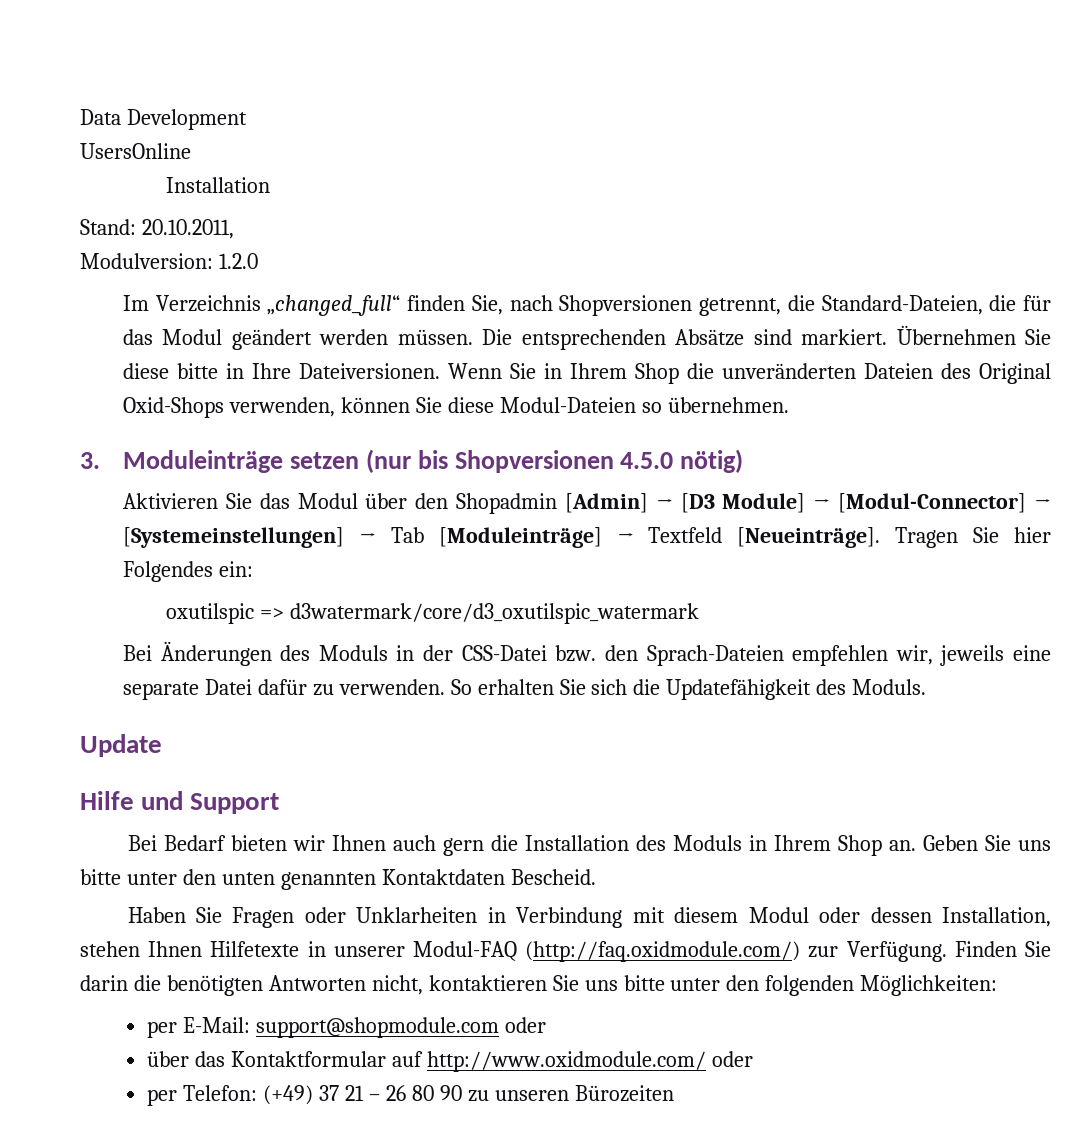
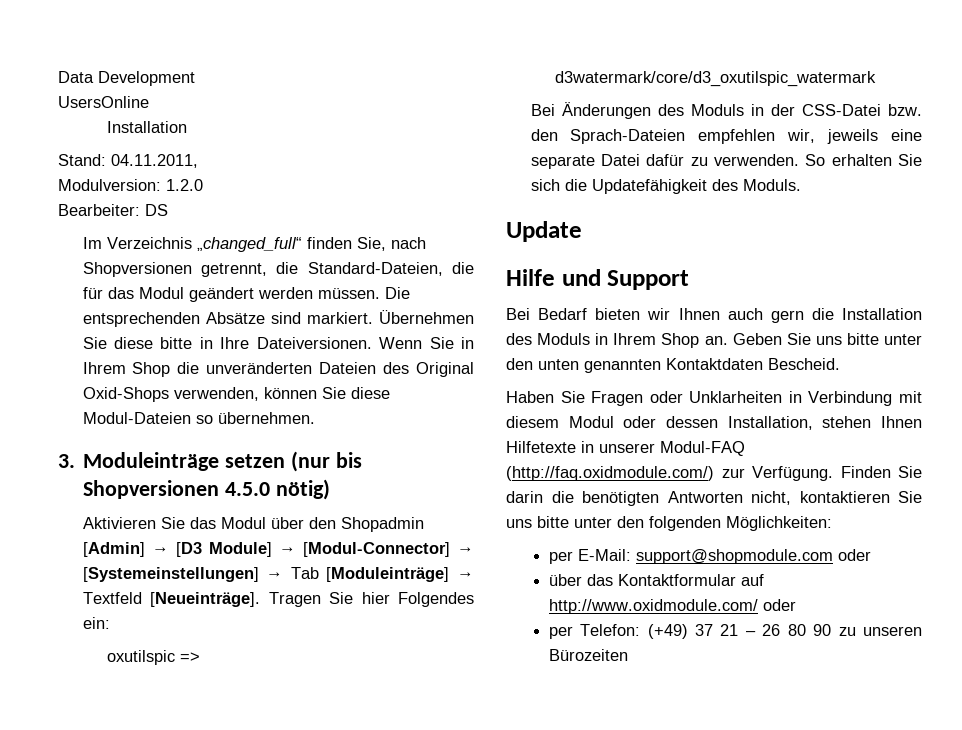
[141,219,234,239] 20.10.2011, -> [111,154,198,168] 04.11.2011,
(258, 261) none -> [58,204,168,216] // Bearbeiter: DS

